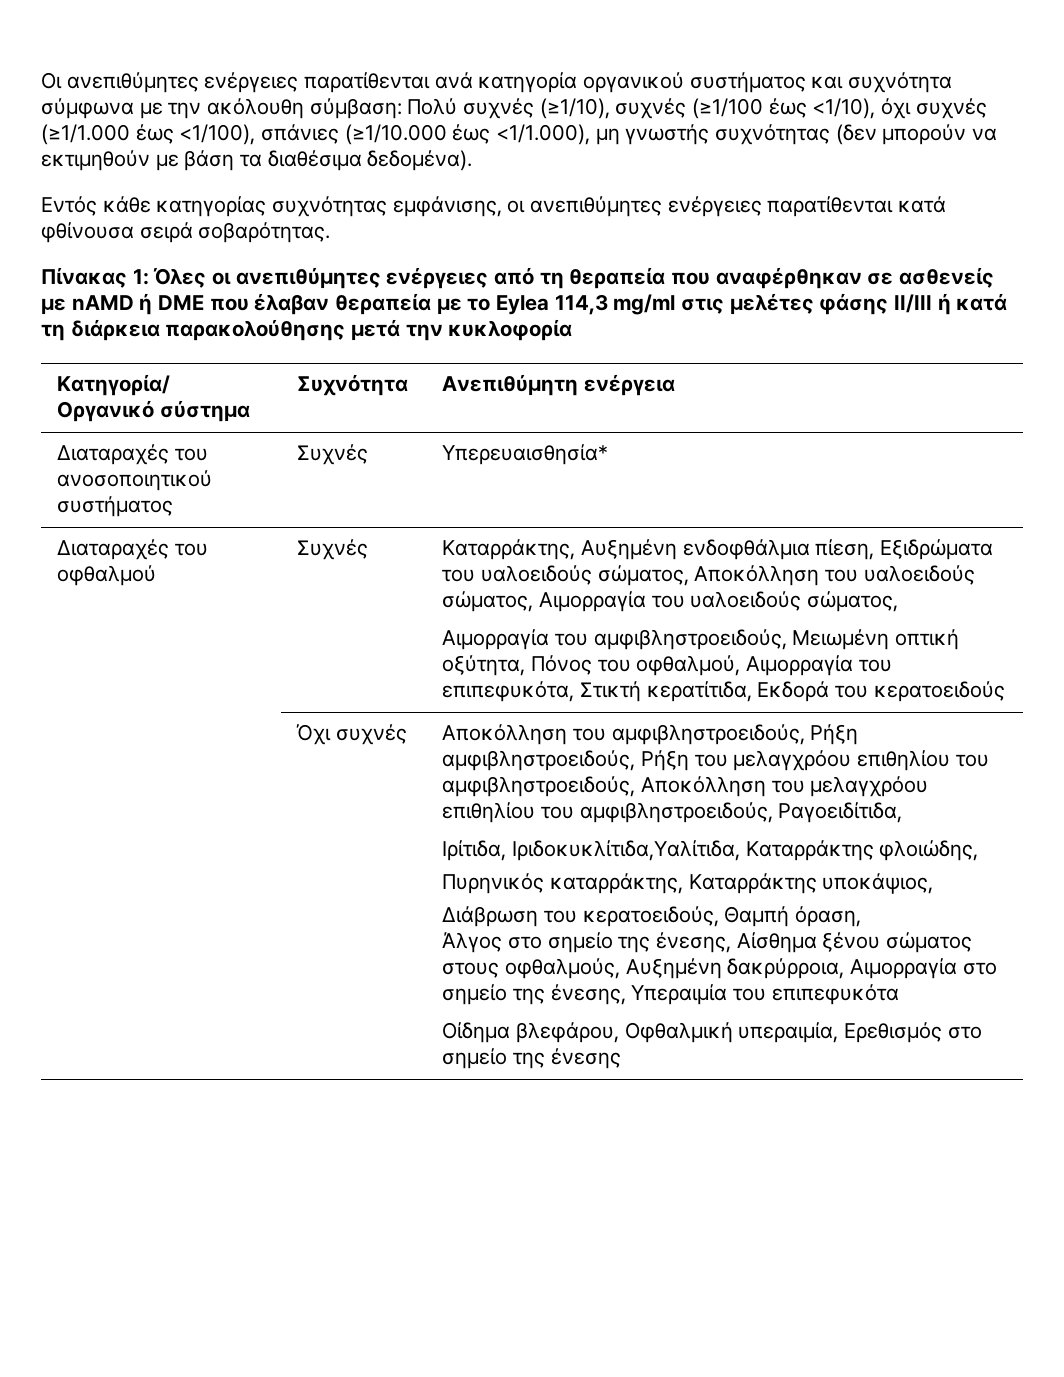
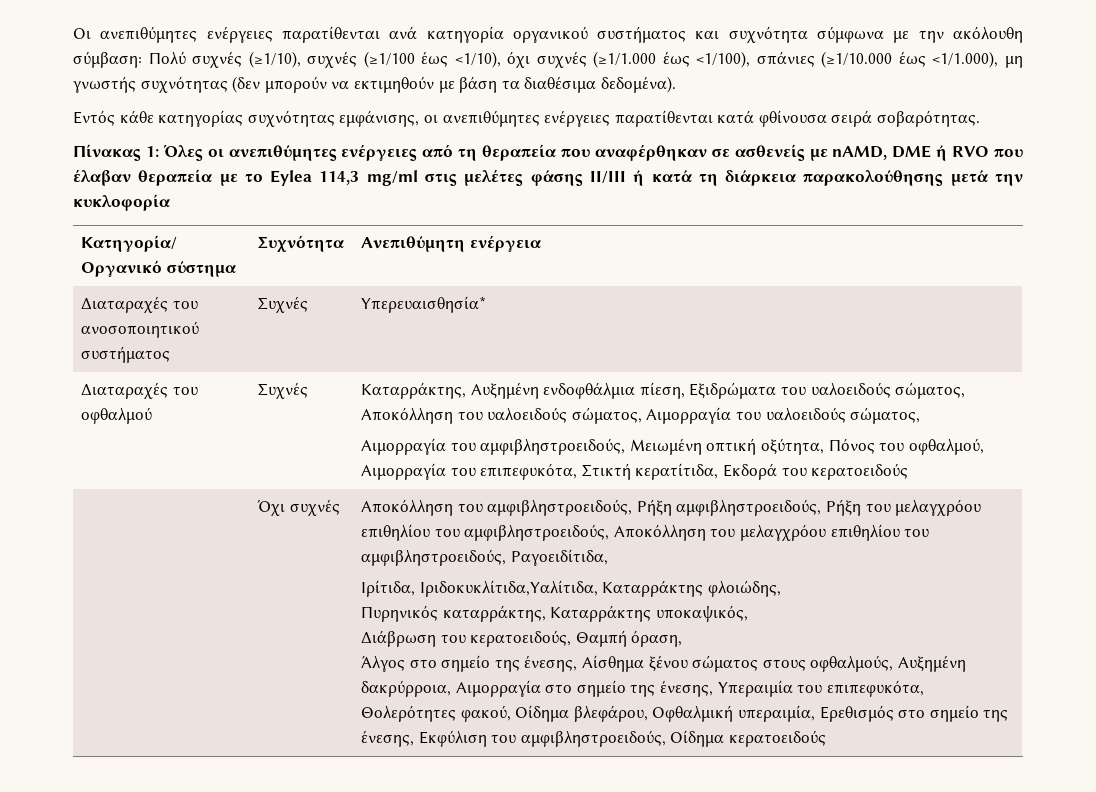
[71,293,205,315] nAMD ή DME -> [832,145,990,161] nAMD, DME ή RVO
[822,873,934,894] υποκάψιος, -> [655,605,748,622] υποκαψικός,
[771,984,899,1005] επιπεφυκότα // -> [826,680,924,697] [360,705,511,722] επιπεφυκότα, Θολερότητες φακού,
[550,1048,621,1069] ένεσης -> [360,730,826,747] ένεσης, Εκφύλιση του αμφιβληστροειδούς, Οίδημα κερατοειδούς

